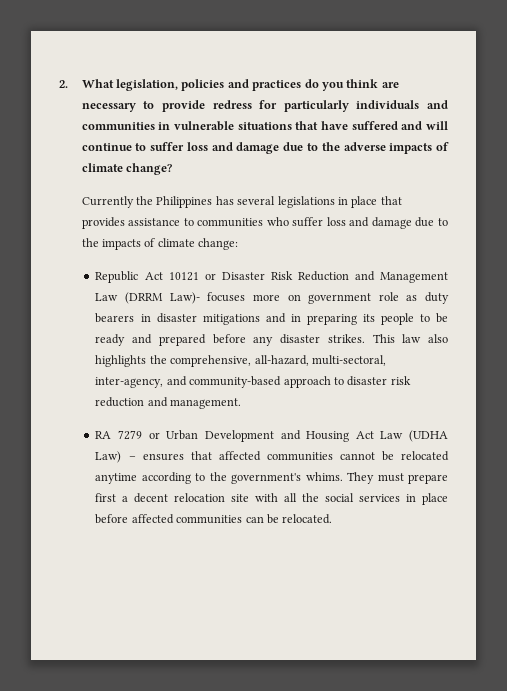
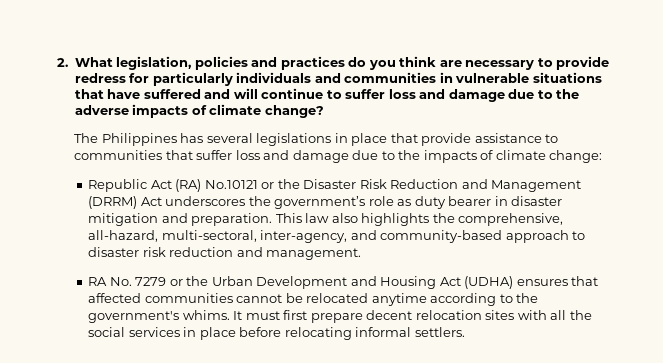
[81,196,154,208] Currently the -> [74,133,99,143] The
[81,217,125,229] provides -> [421,133,472,146] provide
[266,217,289,226] who -> [165,150,193,160] that
[168,272,216,281] 10121 or -> [175,179,300,192] (RA) No.10121 or the
[95,292,372,304] Law (DRRM Law)- focuses more on government -> [88,196,366,209] (DRRM) Act underscores the government’s
[95,313,135,323] bearers -> [448,196,492,206] bearer
[202,313,448,325] [95,334,365,346] mitigations and in preparing its people to be ready and prepared before any disaster strikes. -> [88,213,273,226] mitigation and preparation.
(112, 435) none -> [109,277,132,286] No.
(160, 435) none -> [186,276,209,286] the
[380,430,448,442] [95,451,136,463] Law (UDHA Law) – -> [464,276,514,289] (UDHA)
[347,472,449,484] [95,493,129,502] They must prepare first a -> [233,310,363,323] It must first prepare
[231,494,250,502] site -> [485,310,515,320] sites
[131,514,333,524] affected communities can be relocated. -> [284,327,465,340] relocating informal settlers.

